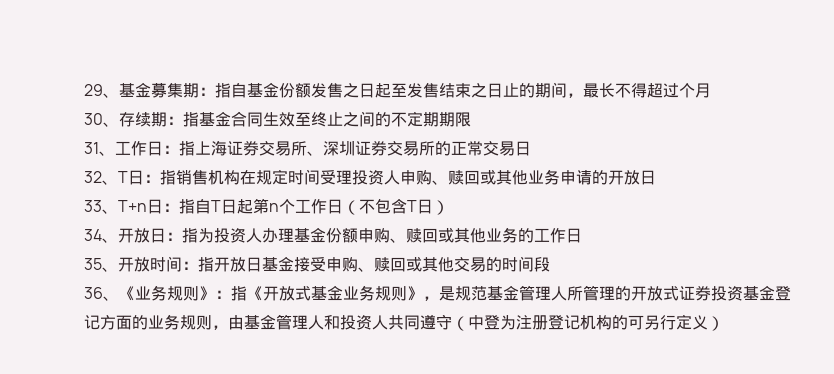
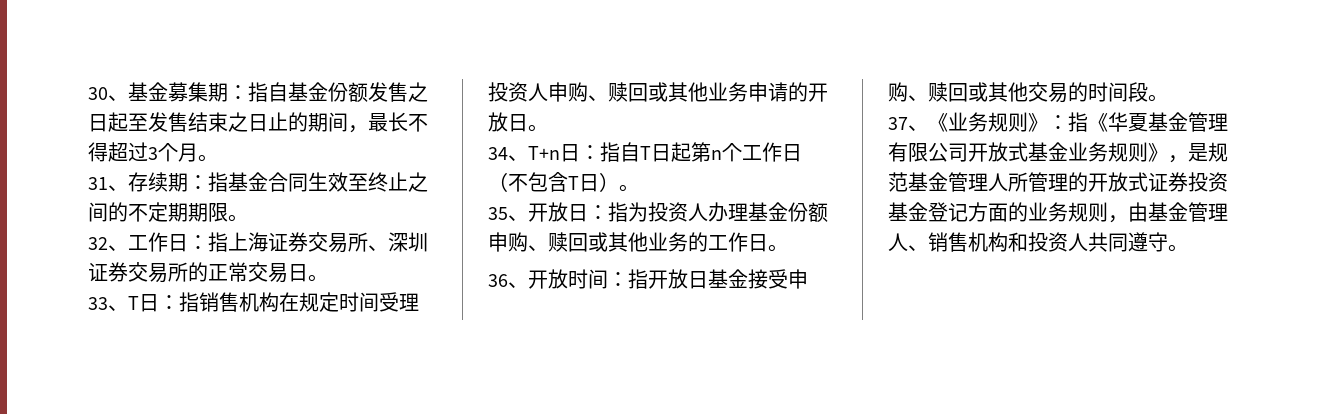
[84,84,103,96] 29 -> [88,87,108,100] 30
(679, 90) none -> [148,147,158,160] 3
[84,113,103,125] // 30 -> [198,154,218,162] [88,177,108,190] 。 // 31
[84,142,99,154] // 31 -> [228,214,248,222] [88,237,108,250] 。 // 32
[84,171,102,183] // 32 -> [308,274,328,282] [88,297,108,310] 。 // 33
[84,200,102,212] // 33 -> [528,124,548,132] [488,147,508,160] 。 // 34
[84,229,102,241] // 34 -> [619,184,639,192] [488,207,508,220] 。 // 35
[84,258,102,270] // 35 -> [768,244,788,252] [488,274,508,287] 。 // 36
[84,287,103,299] // 36 -> [1148,94,1168,102] [888,117,908,130] 。 // 37
(263, 293) none -> [1108,112,1228,132] [888,142,968,162] 华夏基金管理有限公司
(324, 322) none -> [908,232,1008,252] 、销售机构
[452,314,724,331] （中登为注册登记机构的可另行定义） -> [1168,244,1188,252] 。

